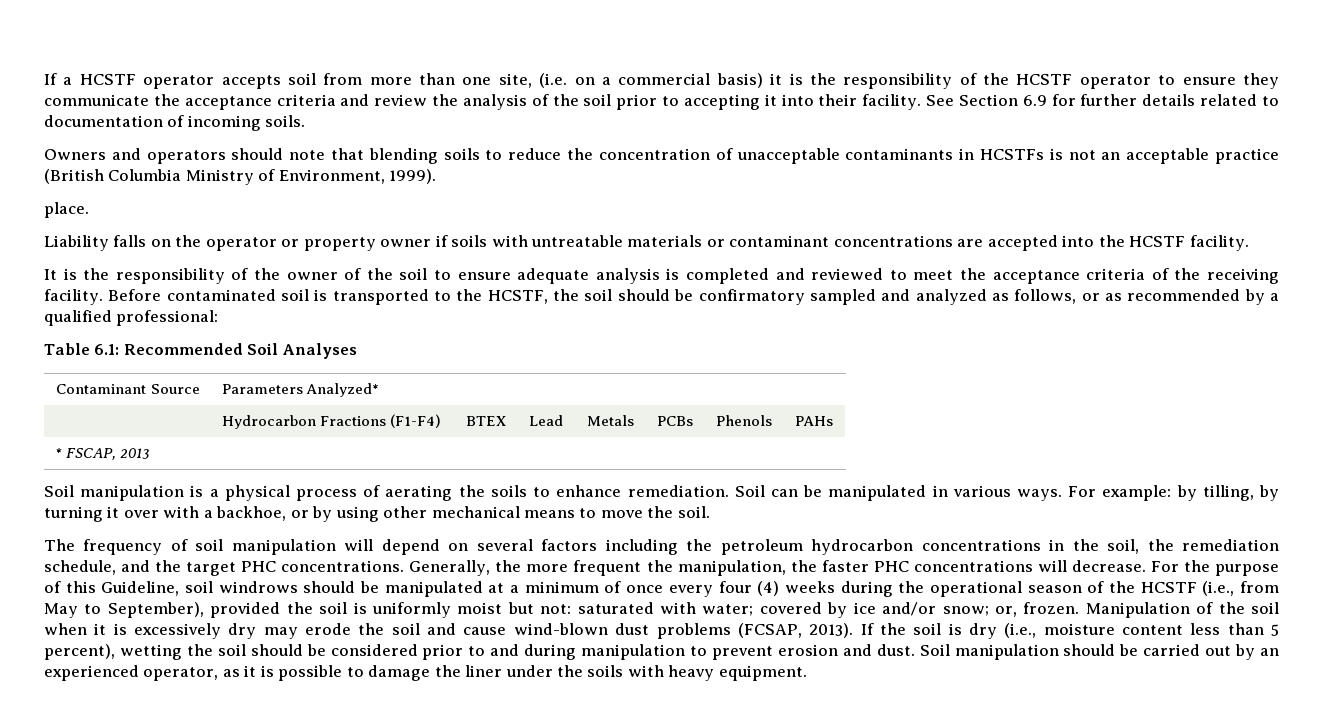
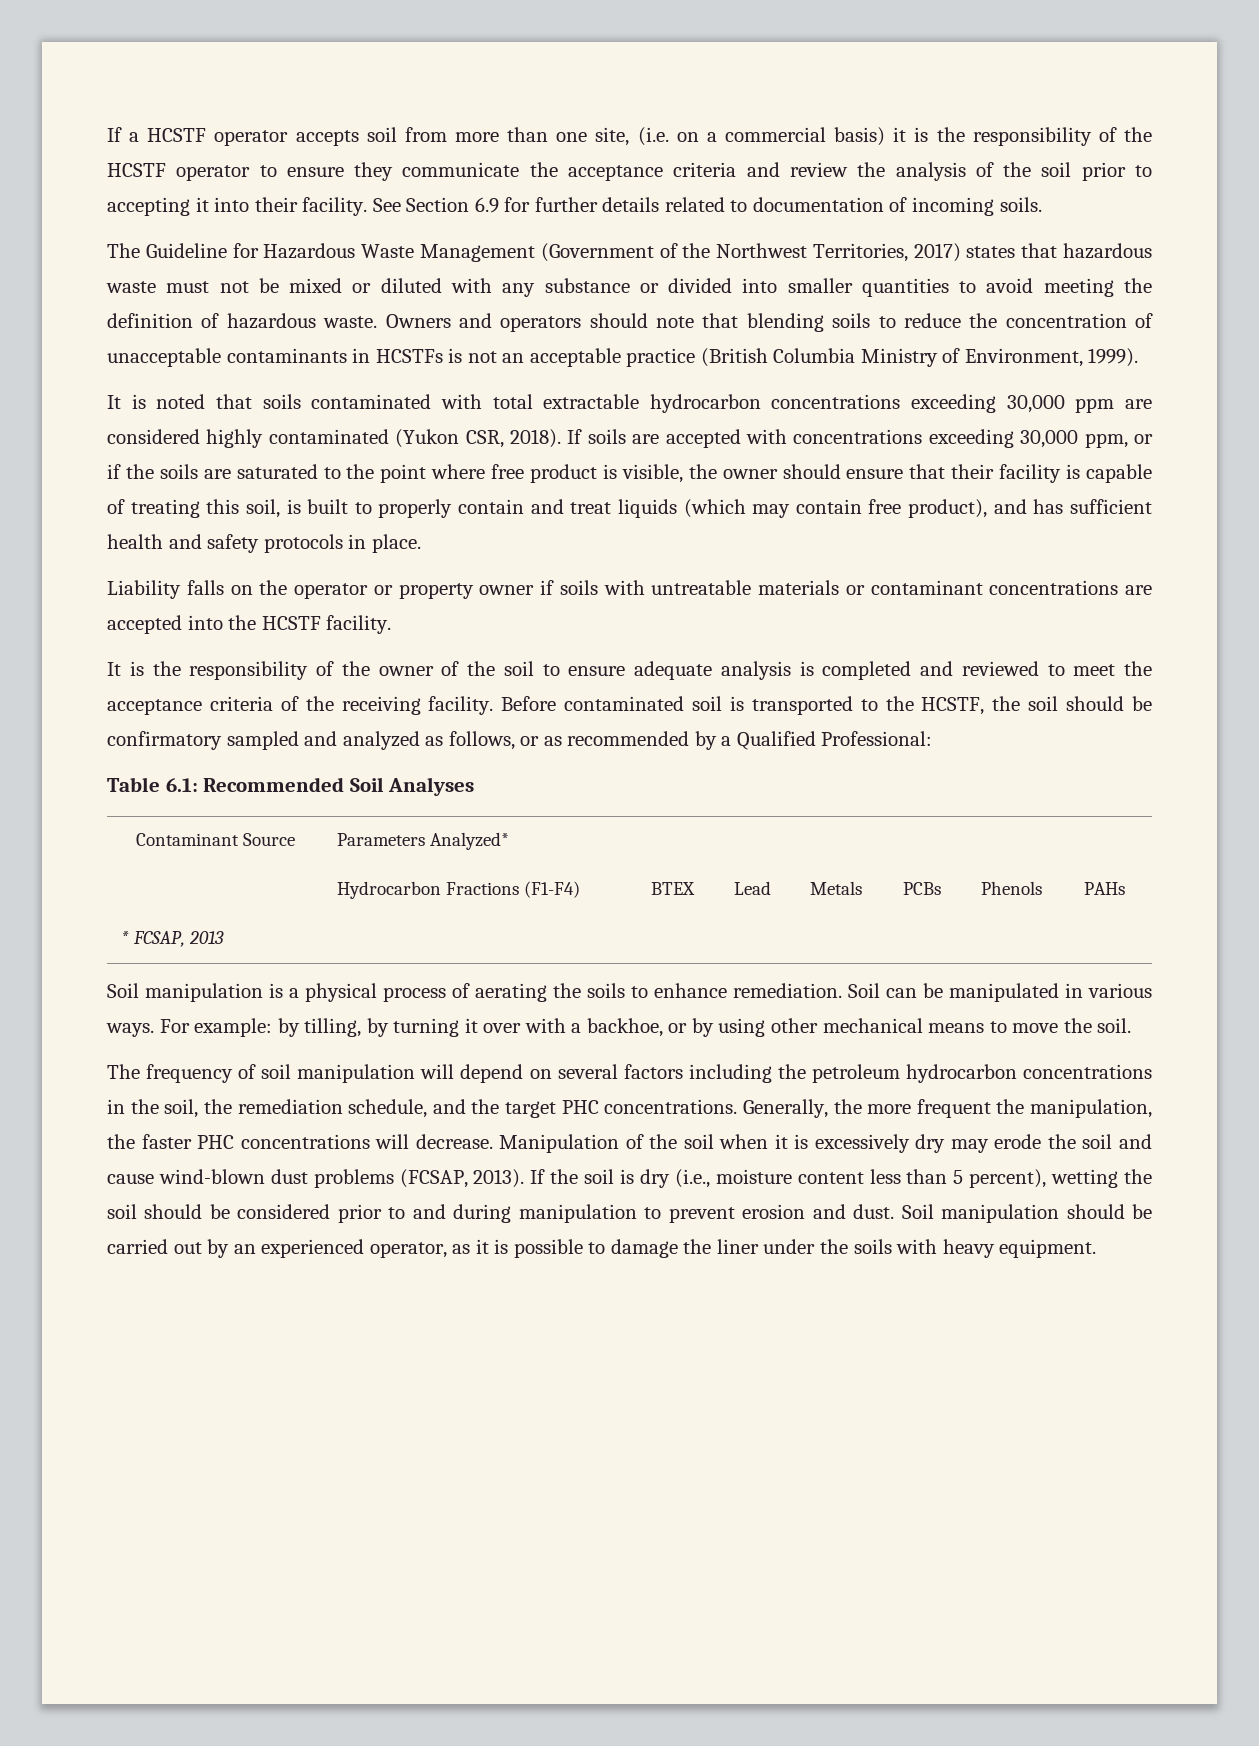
(306, 121) none -> [107,243,1153,262] [106,278,1153,297] [107,313,378,329] The Guideline for Hazardous Waste Management (Government of the Northwest Territories, 2017) states that hazardous waste must not be mixed or diluted with any substance or divided into smaller quantities to avoid meeting the definition of hazardous waste.
(437, 176) none -> [107,394,1152,413] [107,429,1153,448] [107,464,1153,483] [107,499,1153,518] [107,534,367,553] It is noted that soils contaminated with total extractable hydrocarbon concentrations exceeding 30,000 ppm are considered highly contaminated (Yukon CSR, 2018). If soils are accepted with concentrations exceeding 30,000 ppm, or if the soils are saturated to the point where free product is visible, the owner should ensure that their facility is capable of treating this soil, is built to properly contain and treat liquids (which may contain free product), and has sufficient health and safety protocols in
[44,310,219,326] qualified professional: -> [736,731,933,750] Qualified Professional:
[66,448,117,460] FSCAP, -> [133,931,186,947] FCSAP,
[1150,560,1279,576] [44,581,1279,597] [44,602,1080,618] For the purpose of this Guideline, soil windrows should be manipulated at a minimum of once every four (4) weeks during the operational season of the HCSTF (i.e., from May to September), provided the soil is uniformly moist but not: saturated with water; covered by ice and/or snow; or, frozen. -> (493, 1141) none

